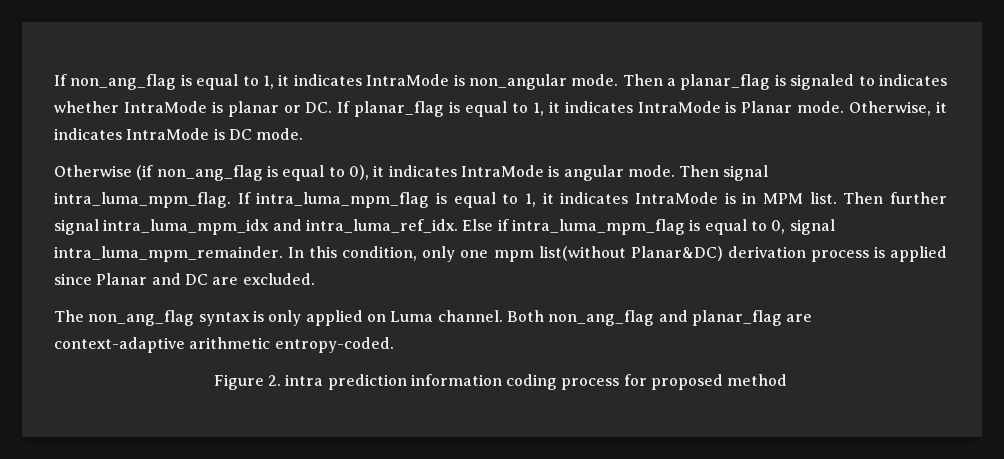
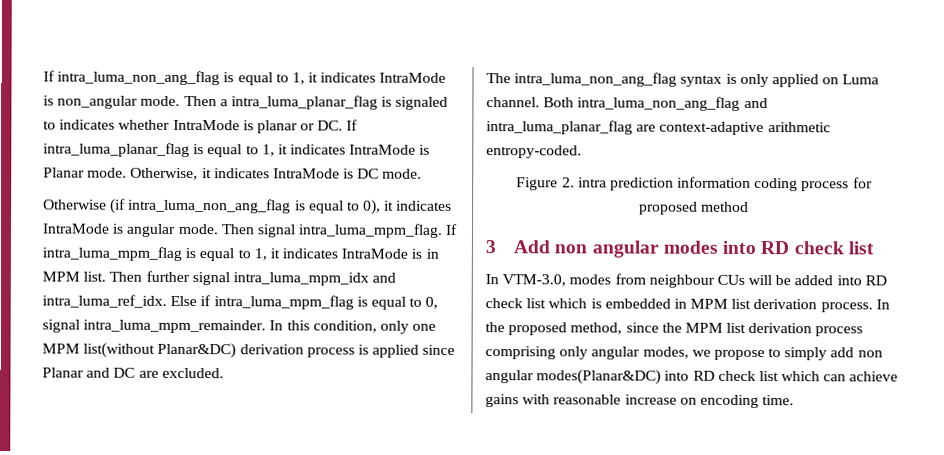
[54,74,177,90] If non_ang_flag -> [43,70,221,86] If intra_luma_non_ang_flag
[680,74,771,90] planar_flag -> [230,95,378,110] intra_luma_planar_flag
[354,101,445,117] planar_flag -> [43,142,190,158] intra_luma_planar_flag
[156,165,263,181] non_ang_flag -> [128,198,292,214] intra_luma_non_ang_flag
[493,250,534,262] mpm -> [42,343,80,354] MPM
[88,310,195,326] non_ang_flag -> [514,72,678,87] intra_luma_non_ang_flag
[548,310,782,326] non_ang_flag and planar_flag -> [577,96,768,111] [486,120,633,135] intra_luma_non_ang_flag and intra_luma_planar_flag
(788, 380) none -> [485,240,874,258] [485,273,887,288] [485,298,890,313] [485,322,864,337] [485,346,883,361] [485,369,899,385] [485,394,795,409] // 3 Add non angular modes into RD check list // In VTM-3.0, modes from neighbour CUs will be added into RD check list which is embedded in MPM list derivation process. In the proposed method, since the MPM list derivation process comprising only angular modes, we propose to simply add non angular modes(Planar&DC) into RD check list which can achieve gains with reasonable increase on encoding time.

